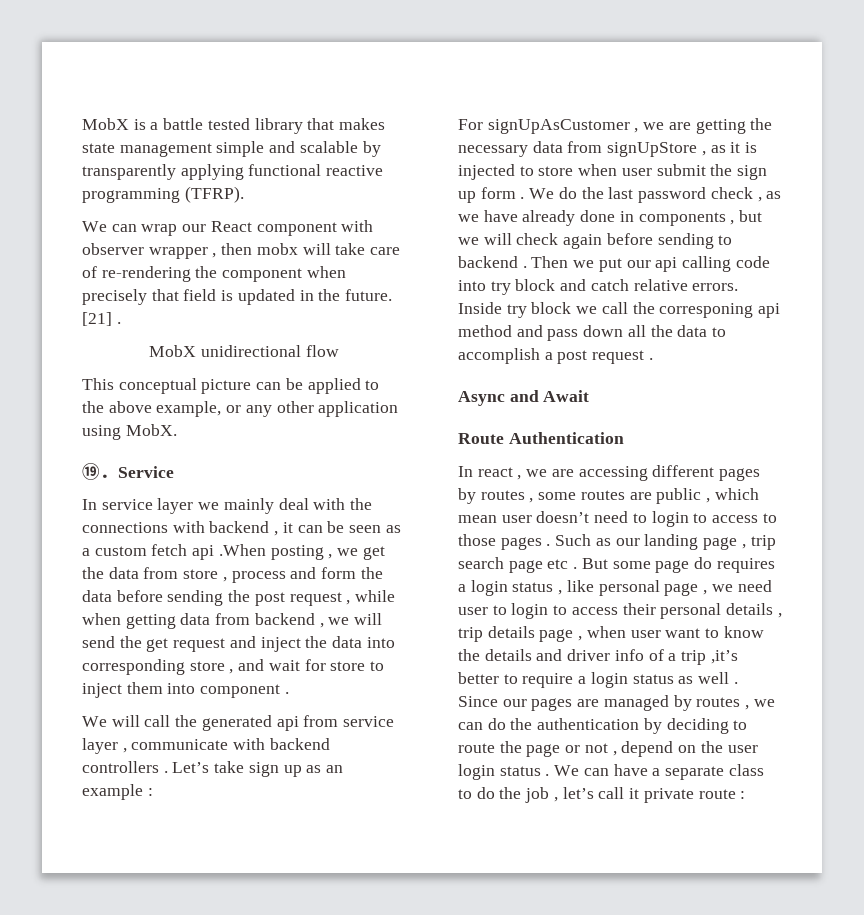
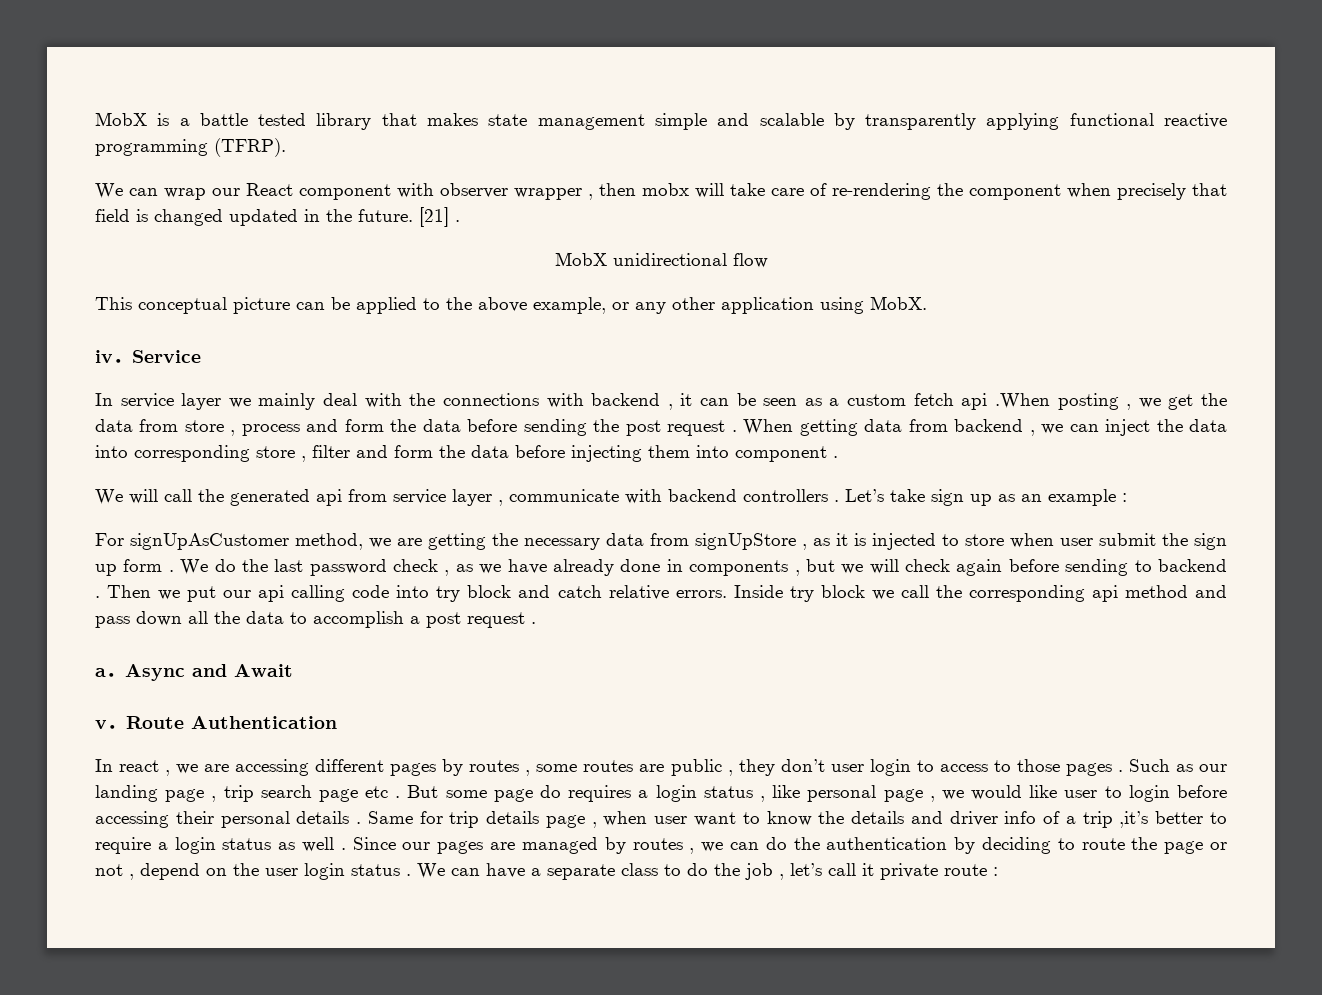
(234, 295) none -> [154,209,223,226] changed
[82,463,100,480] ⑲ -> [95,350,113,363] iv
[346,590,396,605] [82,613,121,625] , while when -> [731,419,794,435] . When
[354,613,383,625] [82,636,256,652] will send the get request and -> [1069,424,1099,432] can
[238,659,385,671] [82,683,122,698] and wait for store to inject -> [312,445,642,462] filter and form the data before injecting
[634,128,639,133] , -> [295,533,363,550] method,
[659,303,754,318] corresponing -> [968,585,1085,602] corresponding
(653, 359) none -> [95,668,125,677] a．
(590, 396) none -> [95,720,126,729] v．
[714,488,759,500] [458,511,647,523] which mean user doesn’t need to -> [738,759,864,776] they don’t user
[737,580,772,592] need -> [971,785,1058,800] would like
[553,605,618,615] to access -> [1177,785,1228,798] [95,811,169,828] before accessing
[777,613,782,618] , -> [356,811,443,824] . Same for

